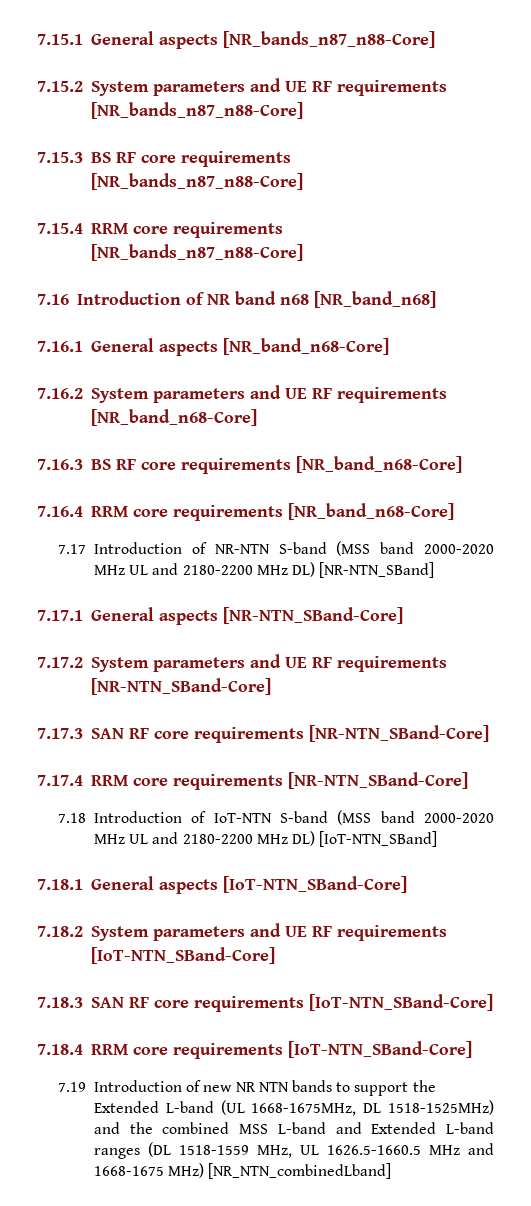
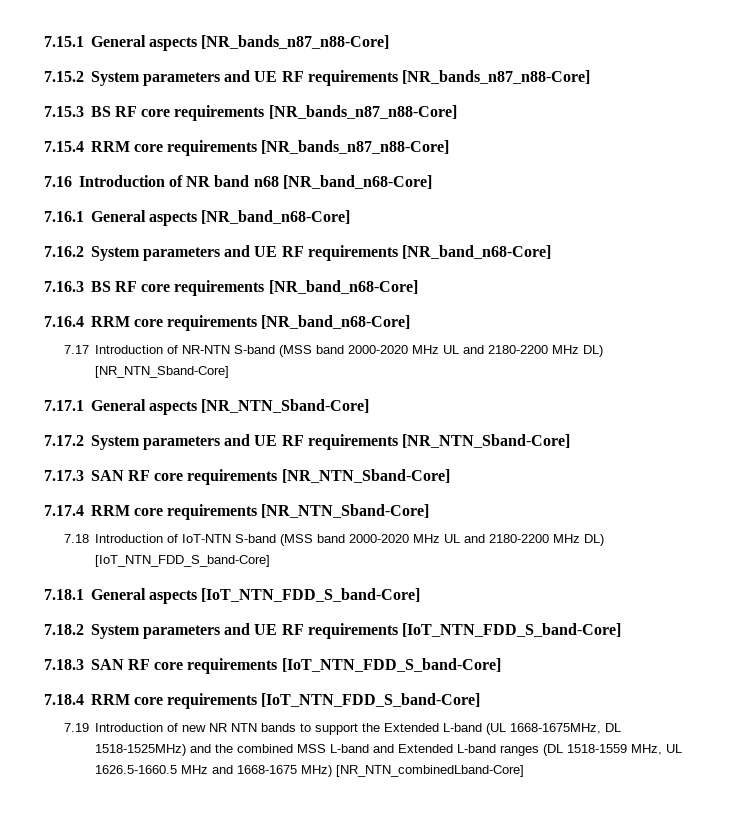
[313,291,436,308] [NR_band_n68] -> [283,175,433,189] [NR_band_n68-Core]
[319,562,435,578] [NR-NTN_SBand] -> [95,366,230,378] [NR_NTN_Sband-Core]
[222,607,403,624] [NR-NTN_SBand-Core] -> [201,399,370,413] [NR_NTN_Sband-Core]
[90,678,271,695] [NR-NTN_SBand-Core] -> [402,434,571,448] [NR_NTN_Sband-Core]
[308,725,489,742] [NR-NTN_SBand-Core] -> [281,469,450,483] [NR_NTN_Sband-Core]
[287,772,468,789] [NR-NTN_SBand-Core] -> [261,504,430,518] [NR_NTN_Sband-Core]
[319,831,438,847] [IoT-NTN_SBand] -> [95,555,271,567] [IoT_NTN_FDD_S_band-Core]
[222,876,407,893] [IoT-NTN_SBand-Core] -> [201,588,421,602] [IoT_NTN_FDD_S_band-Core]
[90,947,275,964] [IoT-NTN_SBand-Core] -> [402,623,622,637] [IoT_NTN_FDD_S_band-Core]
[308,994,493,1011] [IoT-NTN_SBand-Core] -> [281,658,501,672] [IoT_NTN_FDD_S_band-Core]
[287,1041,472,1058] [IoT-NTN_SBand-Core] -> [261,693,481,707] [IoT_NTN_FDD_S_band-Core]
[208,1163,392,1179] [NR_NTN_combinedLband] -> [336,765,525,777] [NR_NTN_combinedLband-Core]

